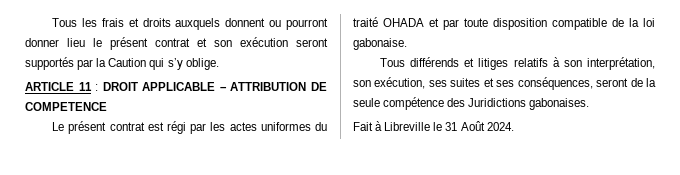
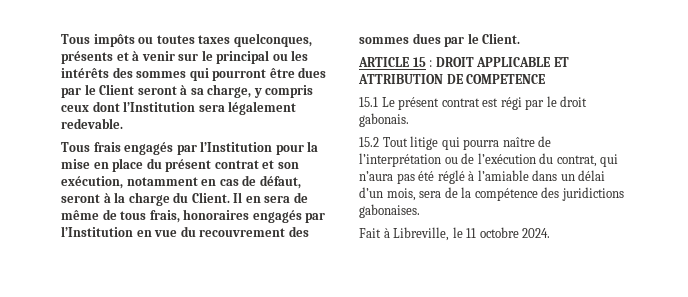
[52,18,328,30] [25,37,328,50] [25,57,219,70] Tous les frais et droits auxquels donnent ou pourront donner lieu le présent contrat et son exécution seront supportés par la Caution qui s’y oblige. -> [61,33,312,47] [61,50,309,64] [61,67,327,81] [61,84,314,98] [61,101,297,115] [61,118,123,129] [61,141,319,155] [61,158,299,172] [61,175,301,189] [61,192,308,206] [61,209,326,223] [61,226,309,237] [359,33,521,47] Tous impôts ou toutes taxes quelconques, présents et à venir sur le principal ou les intérêts des sommes qui pourront être dues par le Client seront à sa charge, y compris ceux dont l’Institution sera légalement redevable. // Tous frais engagés par l’Institution pour la mise en place du présent contrat et son exécution, notamment en cas de défaut, seront à la charge du Client. Il en sera de même de tous frais, honoraires engagés par l’Institution en vue du recouvrement des sommes dues par le Client.
[78,82,92,91] 11 -> [412,57,426,67] 15
[219,86,227,91] – -> [553,57,569,67] ET
(107, 106) none -> [359,97,378,107] 15.1
[210,122,327,131] [353,17,655,30] [353,38,407,50] [380,57,655,70] [353,77,656,90] [353,98,380,107] les actes uniformes du traité OHADA et par toute disposition compatible de la loi gabonaise. // Tous différends et litiges relatifs à son interprétation, son exécution, ses suites et ses conséquences, seront de la seule -> [546,96,588,107] [359,113,409,127] [359,136,552,150] [359,153,619,167] [359,170,606,184] [359,187,472,201] le droit gabonais. // 15.2 Tout litige qui pourra naître de l’interprétation ou de l’exécution du contrat, qui n’aura pas été réglé à l’amiable dans un délai d’un mois, sera de la
[468,98,527,107] Juridictions -> [561,187,624,201] juridictions
[384,121,485,131] Libreville le 31 Août -> [393,227,519,241] Libreville, le 11 octobre

